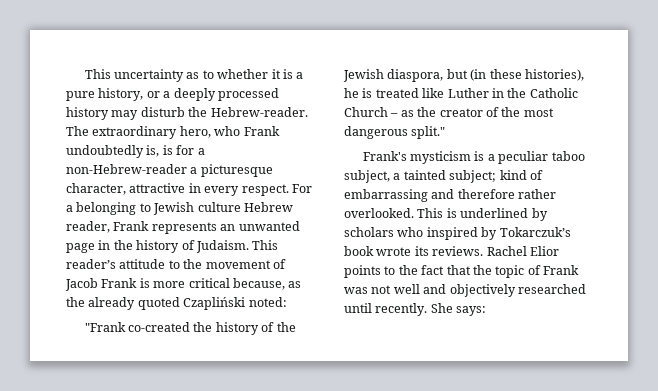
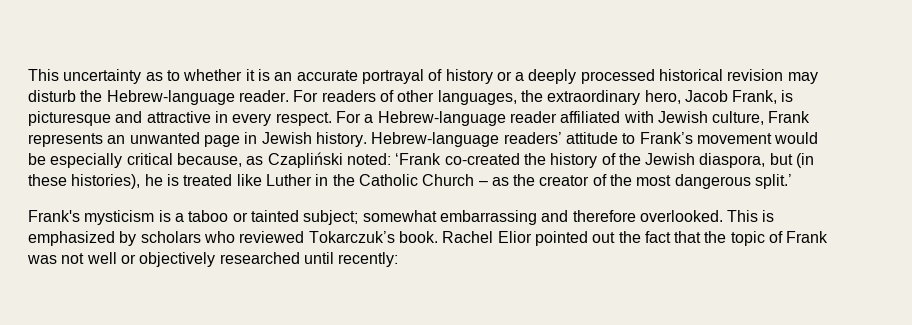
[296,72,304,79] [66,88,144,101] a pure history, -> [274,69,493,84] an accurate portrayal of history
[66,107,109,120] history -> [659,69,784,81] historical revision
[210,107,308,117] [66,126,280,139] [66,145,205,158] [66,164,273,177] [66,183,126,195] Hebrew-reader. The extraordinary hero, who Frank undoubtedly is, is for a non-Hebrew-reader a picturesque character, -> [106,90,794,105] [28,111,143,126] Hebrew-language reader. For readers of other languages, the extraordinary hero, Jacob Frank, is picturesque and
[76,202,293,215] [66,221,110,233] belonging to Jewish culture Hebrew reader, -> [377,111,765,126] Hebrew-language reader affiliated with Jewish culture,
[113,240,279,253] [66,259,286,269] [65,278,302,291] [66,297,180,310] the history of Judaism. This reader’s attitude to the movement of Jacob Frank is more critical because, as the already quoted -> [261,132,819,147] [28,153,264,168] Jewish history. Hebrew-language readers’ attitude to Frank’s movement would be especially critical because, as
[84,322,126,332] // "Frank -> [395,153,442,165] ‘Frank
[411,126,446,139] split." -> [755,174,793,189] split.’
[498,151,585,164] [344,170,543,183] peculiar taboo subject, a tainted subject; kind of -> [188,210,437,225] taboo or tainted subject; somewhat
[518,189,557,199] rather -> (636, 216) none
[460,208,529,218] underlined -> [28,231,115,246] emphasized
[426,227,571,240] [344,246,559,256] [344,265,396,278] inspired by Tokarczuk’s book wrote its reviews. Rachel Elior points to -> [239,231,616,246] reviewed Tokarczuk’s book. Rachel Elior pointed out
[423,284,447,294] and -> [120,254,136,264] or
[375,303,487,316] recently. She says: -> [338,252,399,267] recently:

